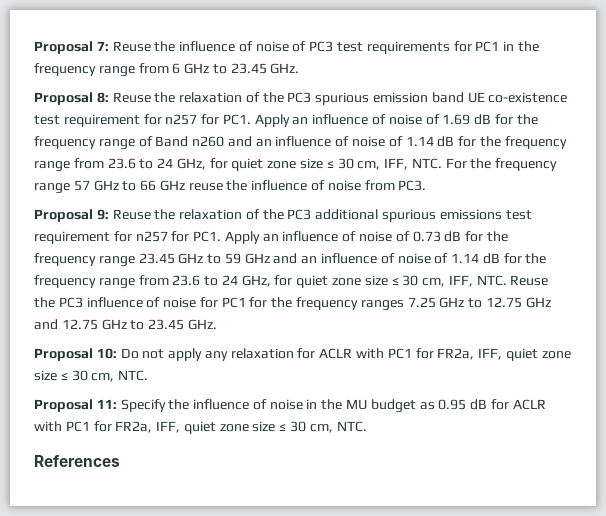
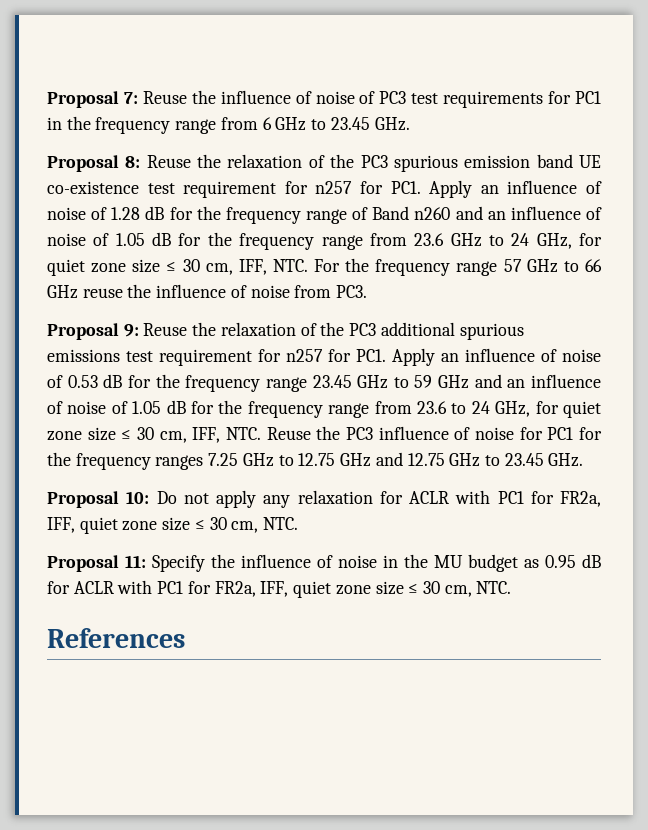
[442,114,471,125] 1.69 -> [111,207,141,220] 1.28
[405,136,567,149] [34,158,136,172] 1.14 dB for the frequency range from 23.6 -> [115,232,482,250] 1.05 dB for the frequency range from 23.6 GHz
[412,231,441,242] 0.73 -> [67,375,98,388] 0.53
[451,253,480,263] 1.14 -> [132,401,162,414] 1.05

